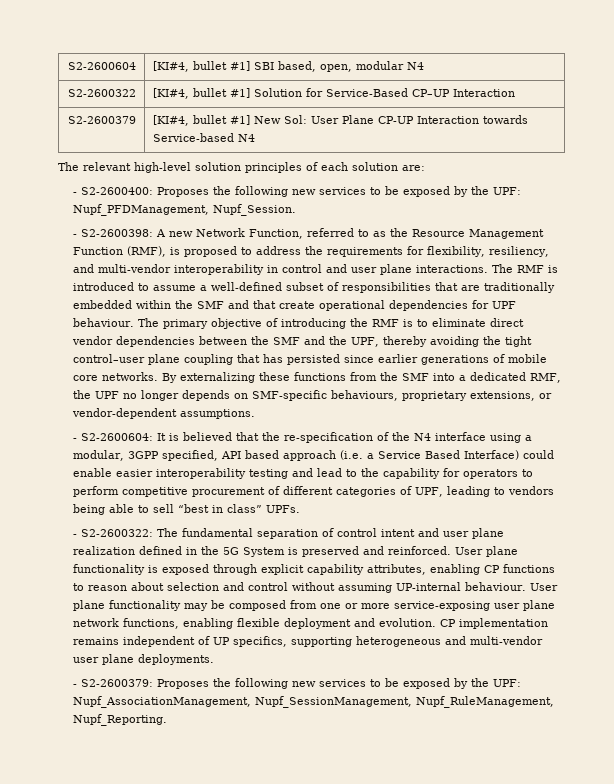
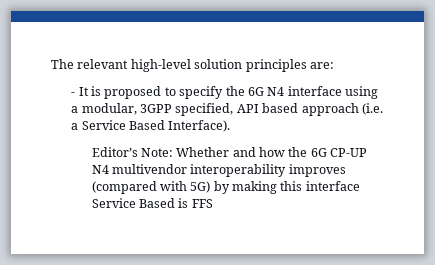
[67,62,136,70] [152,61,424,72] [67,89,136,97] [152,88,515,99] [67,116,136,124] [152,115,528,126] [152,133,255,142] S2-2600604 | [KI#4, bullet #1] SBI based, open, modular N4 // S2-2600322 | [KI#4, bullet #1] Solution for Service-Based CP–UP Interaction // S2-2600379 | [KI#4, bullet #1] New Sol: User Plane CP-UP Interaction towards Service-based N4 // -> (51, 64) none
[306,162,398,171] of each solution -> (307, 65) none
[81,186,522,197] [73,204,297,216] [73,228,545,239] [73,246,550,257] [73,264,559,275] [73,282,556,293] [73,300,517,311] [73,318,525,329] [72,336,533,347] [73,354,548,365] [73,372,562,383] [73,390,553,401] [72,408,256,419] [73,432,411,443] S2-2600400: Proposes the following new services to be exposed by the UPF: Nupf_PFDManagement, Nupf_Session. // - S2-2600398: A new Network Function, referred to as the Resource Management Function (RMF), is proposed to address the requirements for flexibility, resiliency, and multi-vendor interoperability in control and user plane interactions. The RMF is introduced to assume a well-defined subset of responsibilities that are traditionally embedded within the SMF and that create operational dependencies for UPF behaviour. The primary objective of introducing the RMF is to eliminate direct vendor dependencies between the SMF and the UPF, thereby avoiding the tight control–user plane coupling that has persisted since earlier generations of mobile core networks. By externalizing these functions from the SMF into a dedicated RMF, the UPF no longer depends on SMF-specific behaviours, proprietary extensions, or vendor-dependent assumptions. // - S2-2600604: It is believed that the re-specification of the -> [78,86,264,99] It is proposed to specify the 6G
[464,450,555,460] [73,468,534,479] [73,486,555,497] [73,504,301,515] [73,528,505,539] [73,546,519,557] [73,564,556,575] [73,582,559,593] [73,600,556,611] [73,618,549,629] [73,636,544,647] [73,654,215,665] [73,678,522,689] [73,696,555,708] [73,714,168,726] Interface) could enable easier interoperability testing and lead to the capability for operators to perform competitive procurement of different categories of UPF, leading to vendors being able to sell “best in class” UPFs. // - S2-2600322: The fundamental separation of control intent and user plane realization defined in the 5G System is preserved and reinforced. User plane functionality is exposed through explicit capability attributes, enabling CP functions to reason about selection and control without assuming UP-internal behaviour. User plane functionality may be composed from one or more service-exposing user plane network functions, enabling flexible deployment and evolution. CP implementation remains independent of UP specifics, supporting heterogeneous and multi-vendor user plane deployments. // - S2-2600379: Proposes the following new services to be exposed by the UPF: Nupf_AssociationManagement, Nupf_SessionManagement, Nupf_RuleManagement, Nupf_Reporting. -> [168,120,231,132] [91,147,368,157] [91,164,346,177] [91,181,360,194] [91,198,213,208] Interface). // Editor’s Note: Whether and how the 6G CP-UP N4 multivendor interoperability improves (compared with 5G) by making this interface Service Based is FFS

